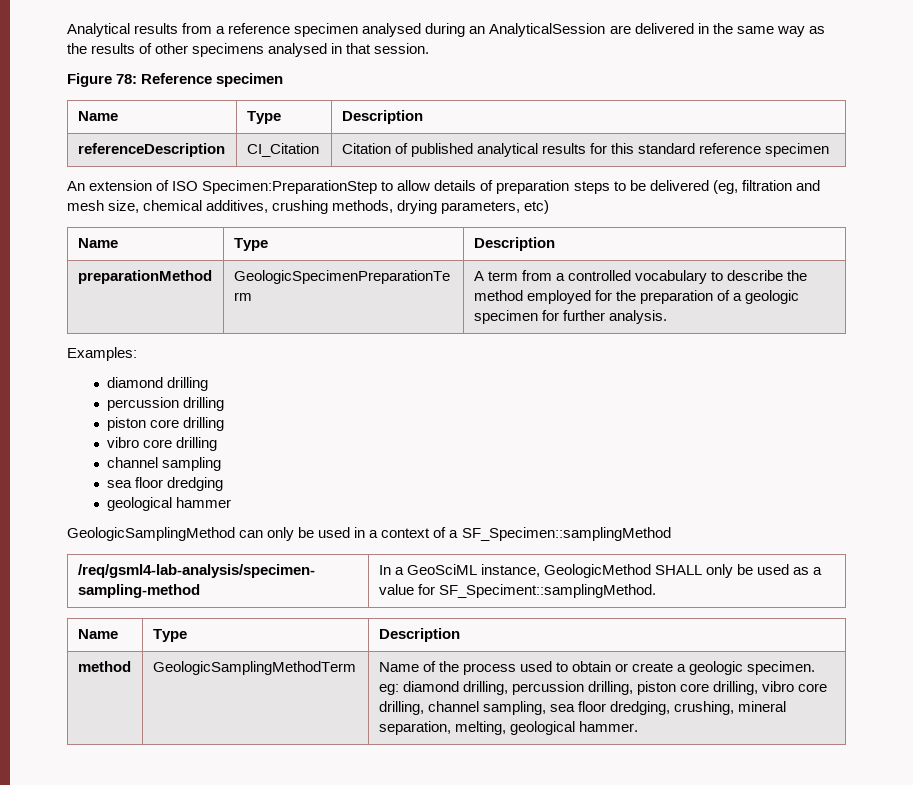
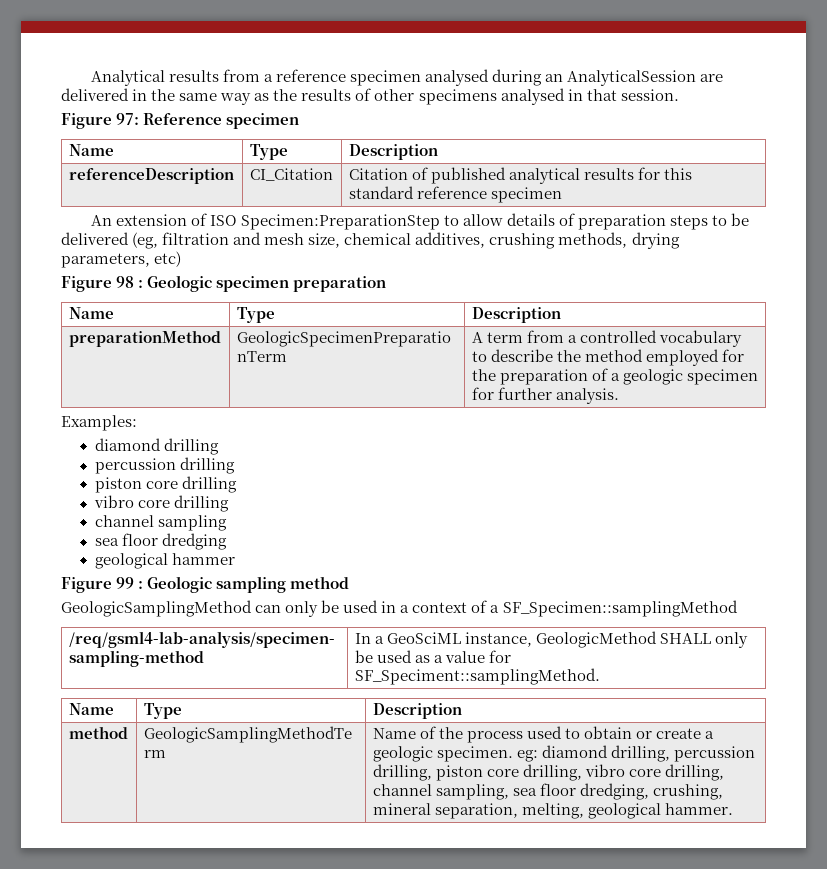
[116,74,138,84] 78: -> [116,113,140,125] 97:
(550, 207) none -> [61,275,387,292] // Figure 98 : Geologic specimen preparation
(232, 502) none -> [61,576,350,593] // Figure 99 : Geologic sampling method

